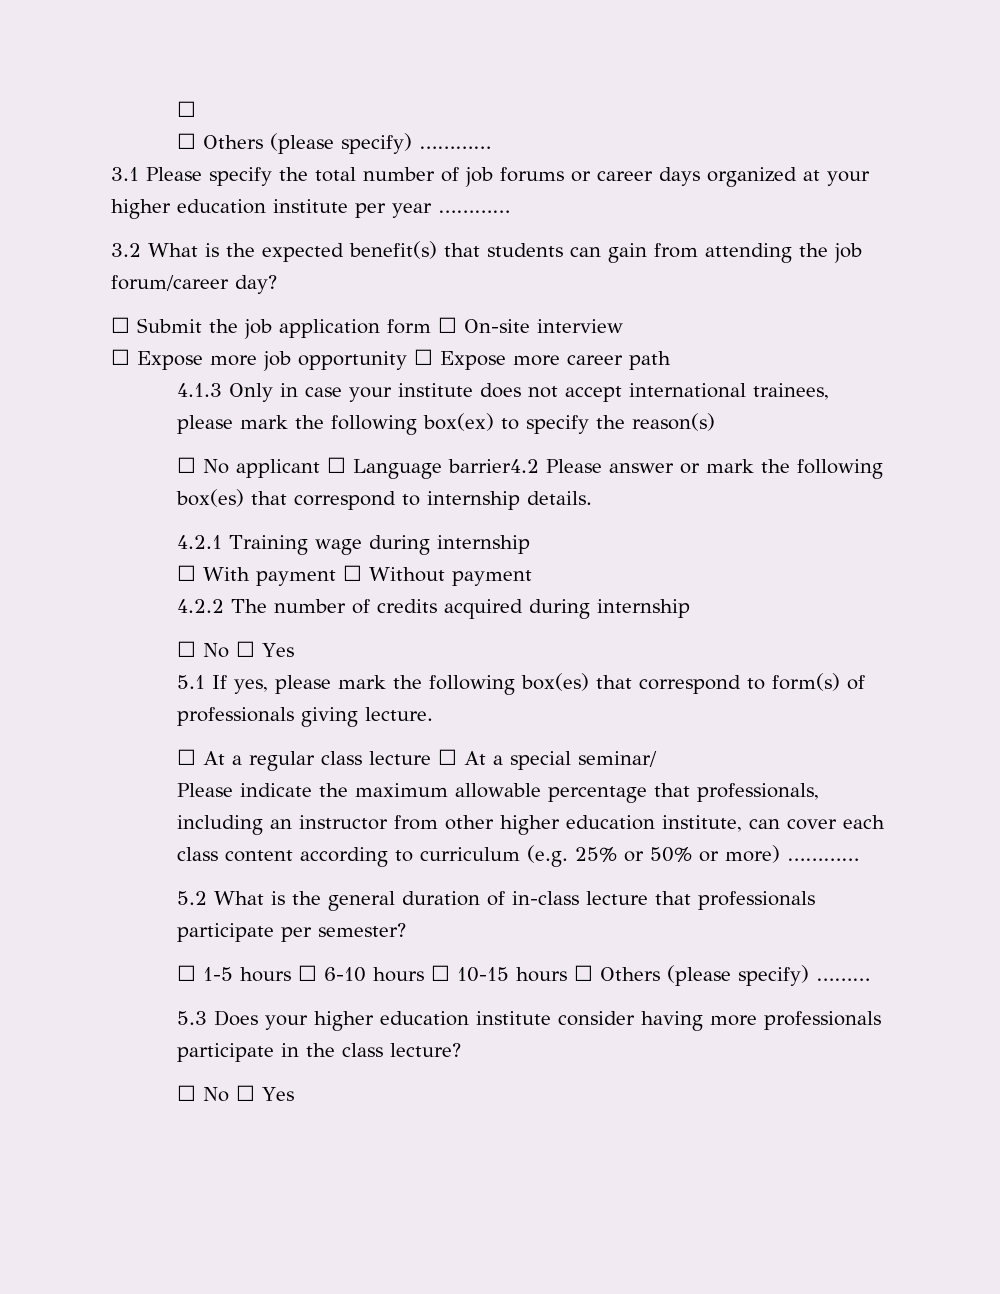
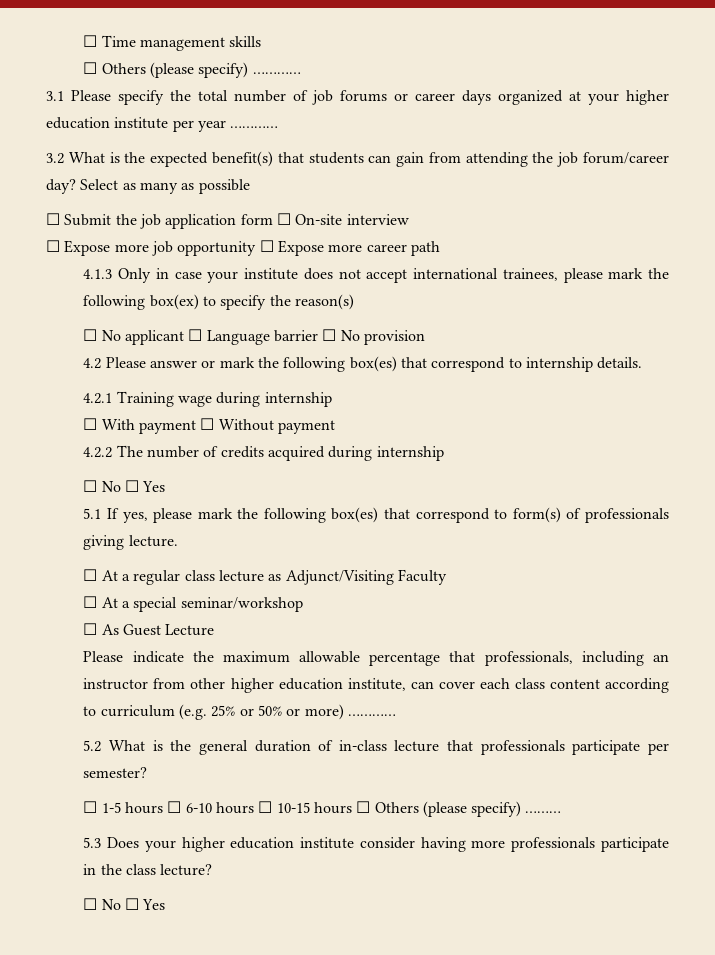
[176,101,196,117] ☐ -> [83,35,262,51] ☐ Time management skills
(277, 284) none -> [80,179,250,194] Select as many as possible
[447,459,539,473] barrier4.2 -> [273,329,425,345] [83,358,102,369] barrier ☐ No provision // 4.2
(431, 758) none -> [268,569,447,585] as Adjunct/Visiting Faculty //
[577,751,657,767] seminar/ -> [180,597,303,612] [83,623,215,636] seminar/workshop // ☐ As Guest Lecture

